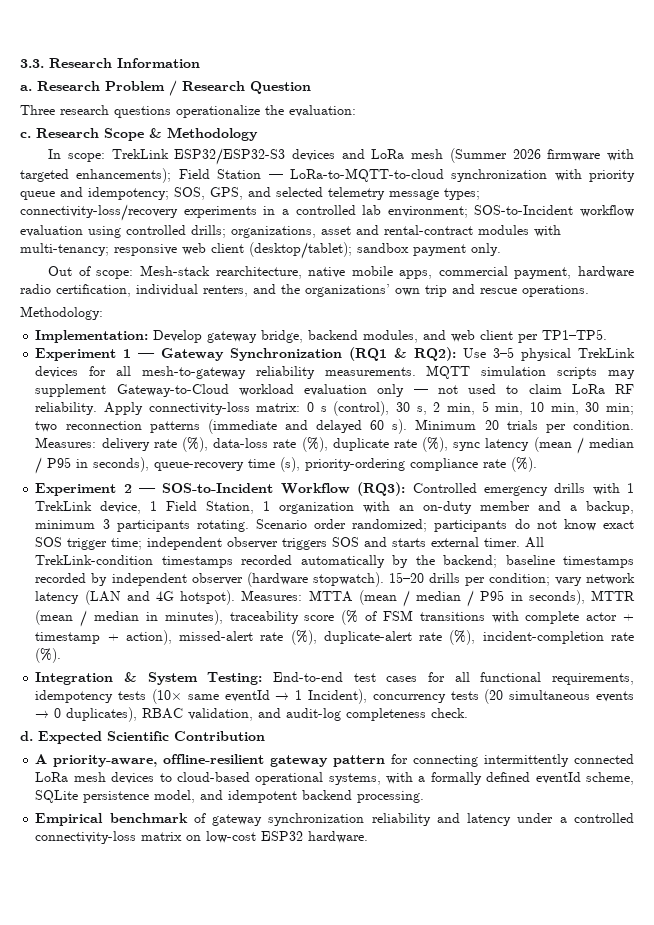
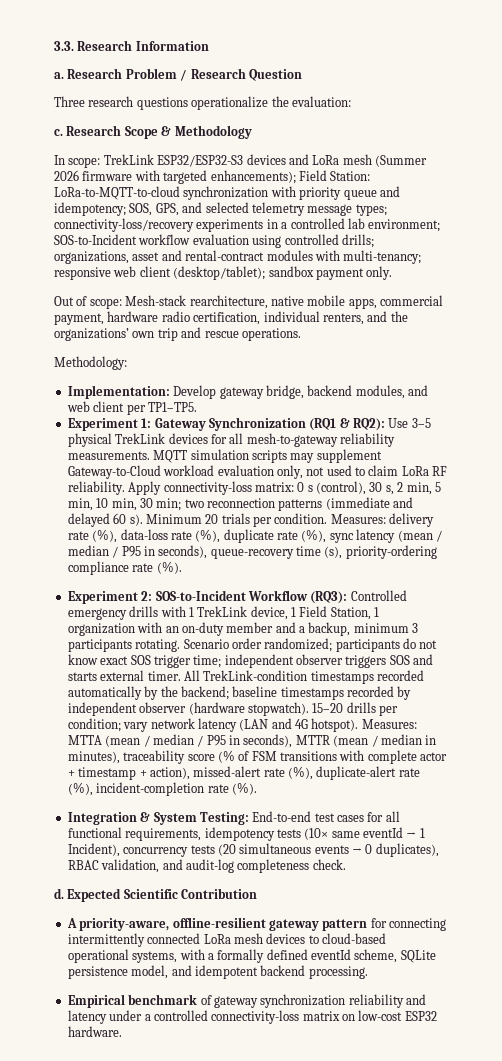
[217,169,283,179] Station — -> [330,171,371,181] Station:
[123,349,156,358] 1 — -> [141,418,152,428] 1:
[377,384,428,397] only — -> [276,465,303,479] only,
[123,484,157,493] 2 — -> [141,591,153,601] 2:

